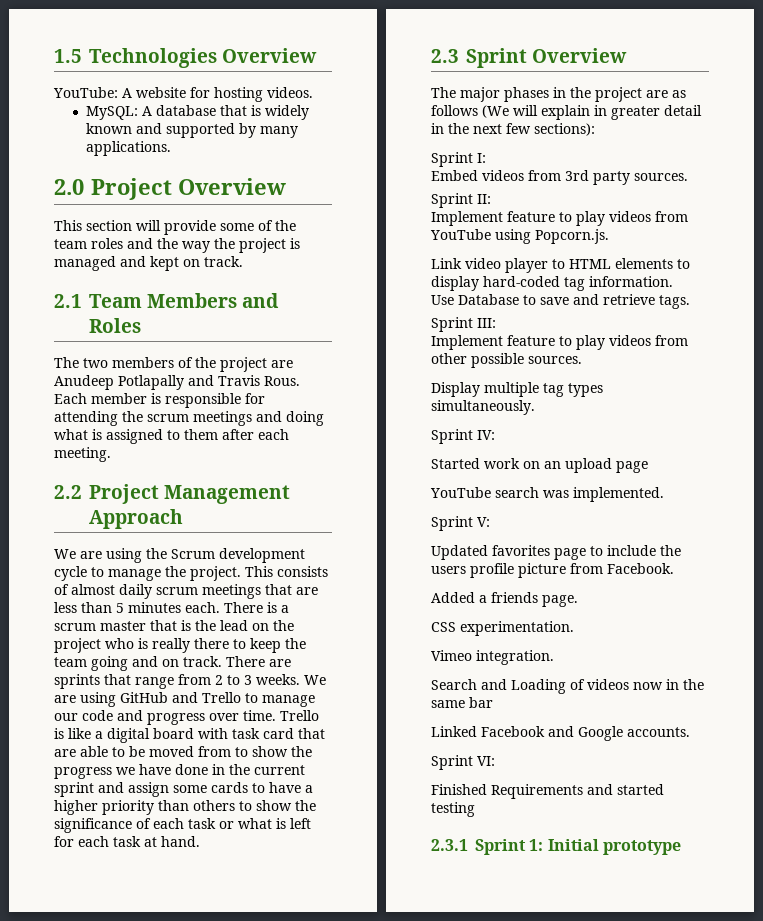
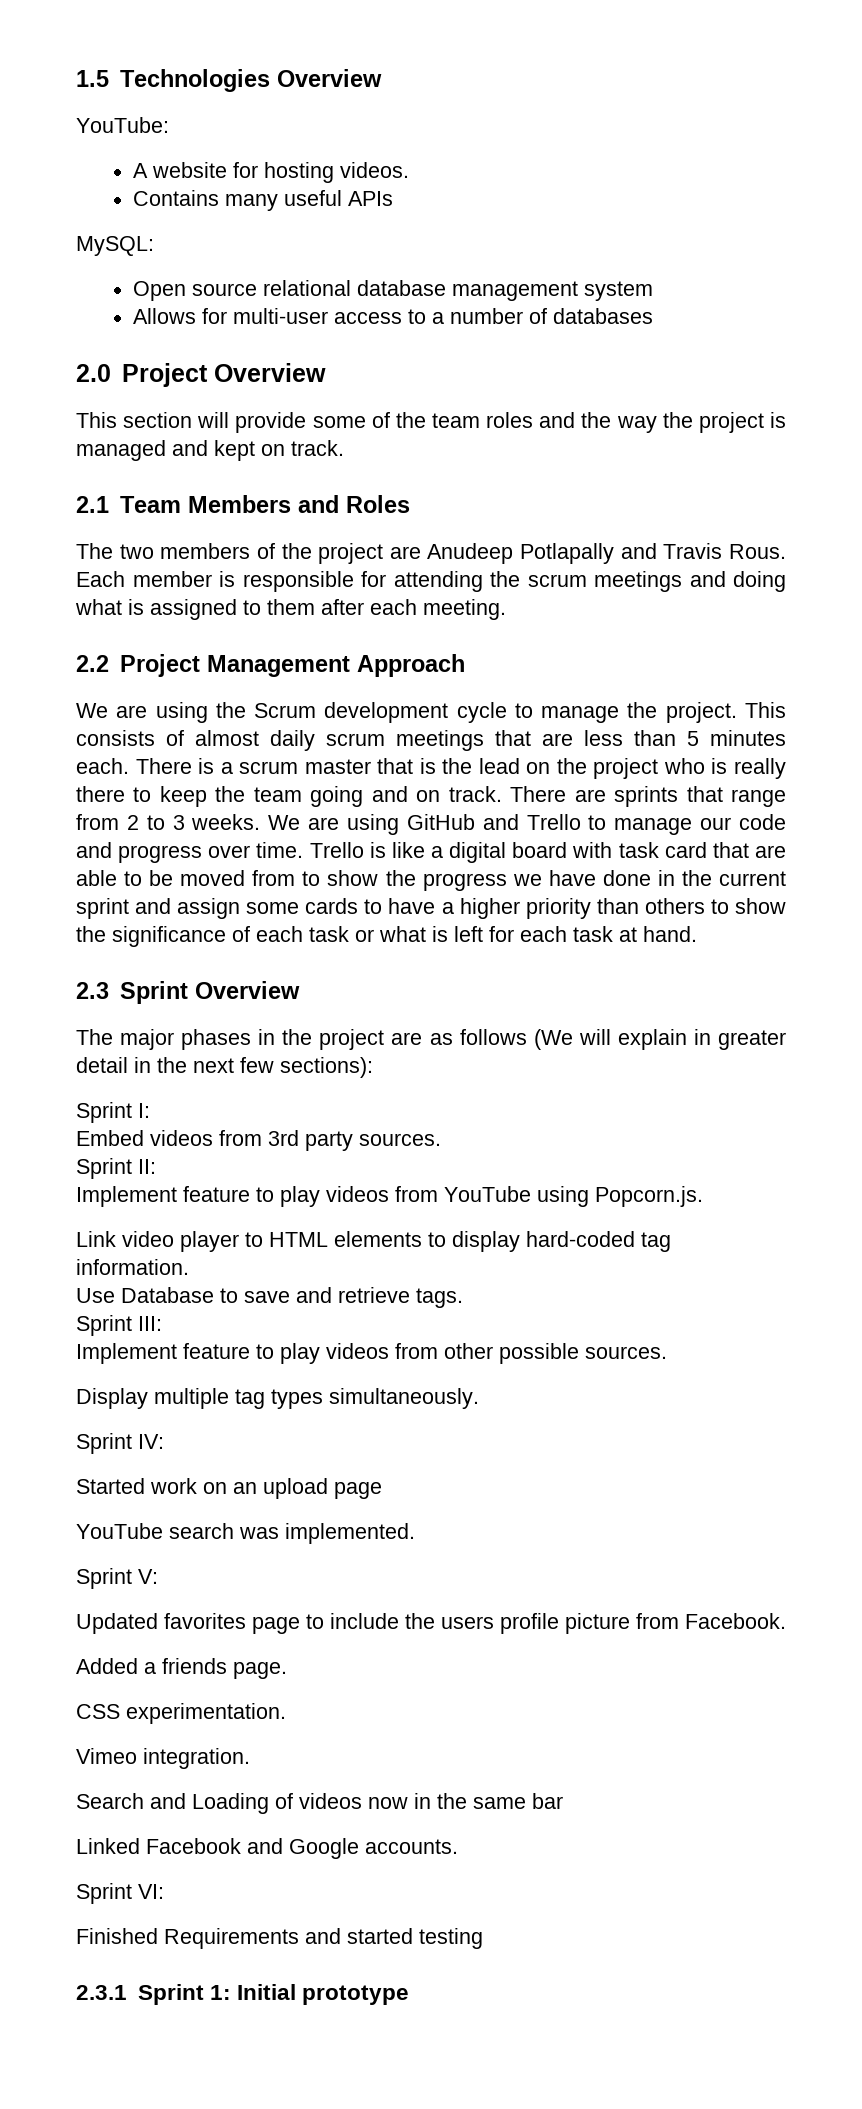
(118, 92) none -> (169, 125) //
[85,105,309,120] [85,123,298,138] [85,141,171,156] MySQL: A database that is widely known and supported by many applications. -> [133,190,394,211] [76,236,154,256] [133,280,654,301] [133,308,654,324] Contains many useful APIs // MySQL: // Open source relational database management system // Allows for multi-user access to a number of databases

